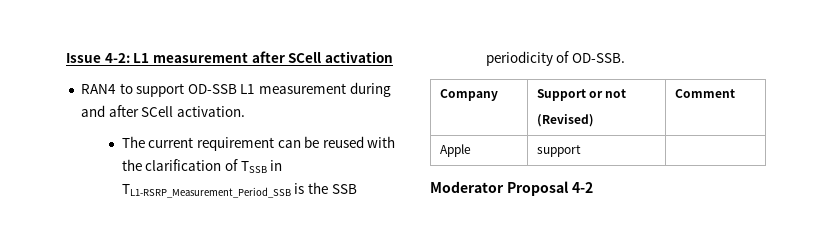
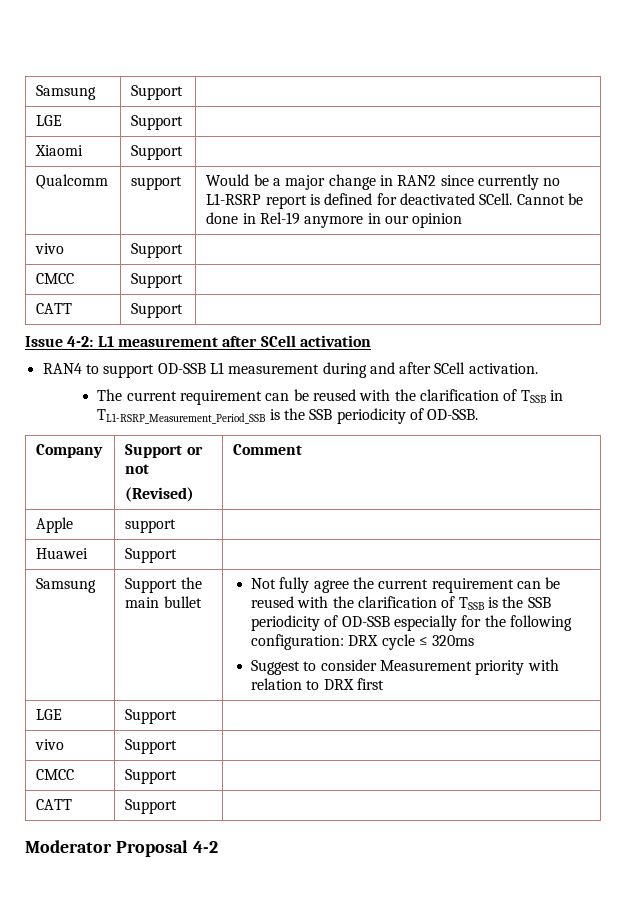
(66, 58) none -> [36,85,97,100] [131,85,184,100] [36,115,63,126] [131,115,184,130] [35,145,84,156] [131,145,184,160] [36,174,109,189] [131,176,183,190] [206,174,561,190] [206,193,583,209] [206,212,463,228] [35,243,65,254] [131,243,184,258] [36,273,75,284] [131,273,184,288] [36,303,73,314] [131,303,184,318] Samsung | Support | // LGE | Support | // Xiaomi | Support | // Qualcomm | support | Would be a major change in RAN2 since currently no L1-RSRP report is defined for deactivated SCell. Cannot be done in Rel-19 anymore in our opinion // vivo | Support | // CMCC | Support | // CATT | Support | //
(581, 151) none -> [36,548,89,559] [125,548,178,563] [36,578,97,593] [125,577,202,593] [125,596,202,608] [250,577,561,593] [250,596,551,610] [250,615,572,631] [250,634,475,650] [250,659,559,675] [250,678,384,690] [36,709,63,720] [125,709,178,724] [35,739,65,750] [125,739,178,754] [36,769,75,780] [125,769,178,784] [36,799,73,810] [125,799,178,814] // Huawei | Support | // Samsung | Support the main bullet | Not fully agree the current requirement can be reused with the clarification of TSSB is the SSB periodicity of OD-SSB especially for the following configuration: DRX cycle ≤ 320ms // Suggest to consider Measurement priority with relation to DRX first // LGE | Support | // vivo | Support | // CMCC | Support | // CATT | Support |

